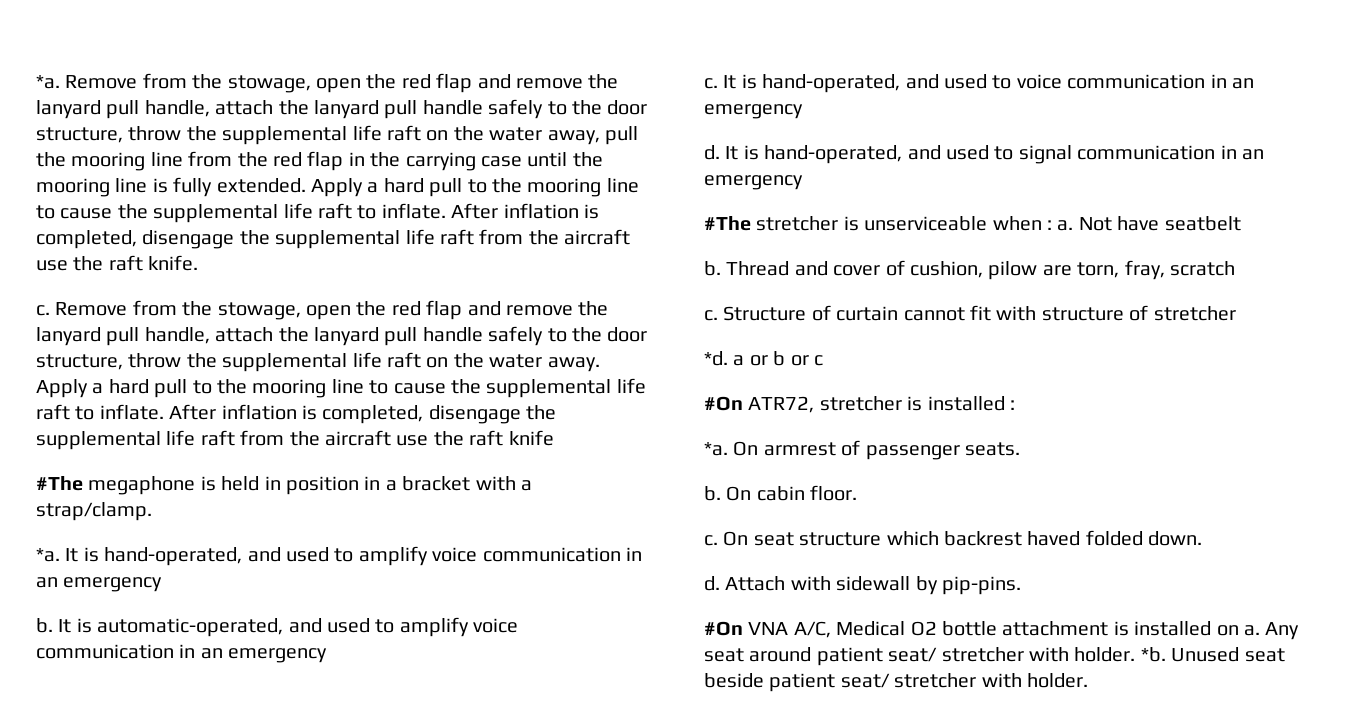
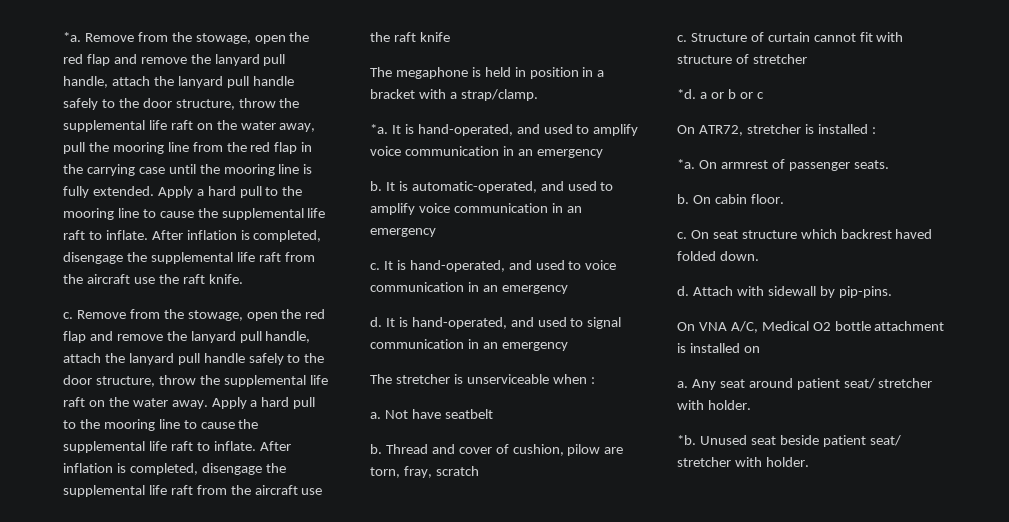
[36,476,83,491] #The -> [370,67,392,77] The
[704,216,751,231] #The -> [370,374,392,384] The
(1052, 225) none -> (595, 380) //
[704,396,743,411] #On -> [677,125,695,134] On
[704,621,743,636] #On -> [677,322,695,331] On
(1239, 630) none -> (760, 349) //
(1136, 654) none -> (751, 405) //

